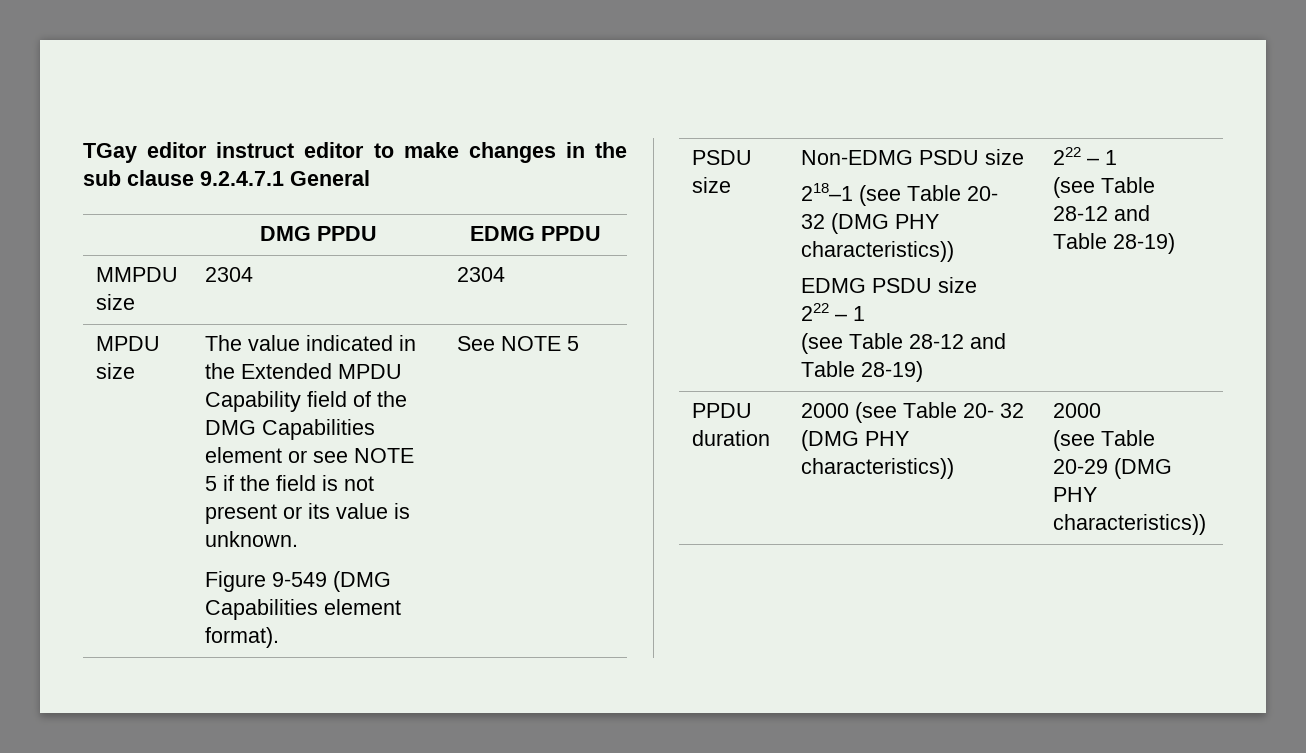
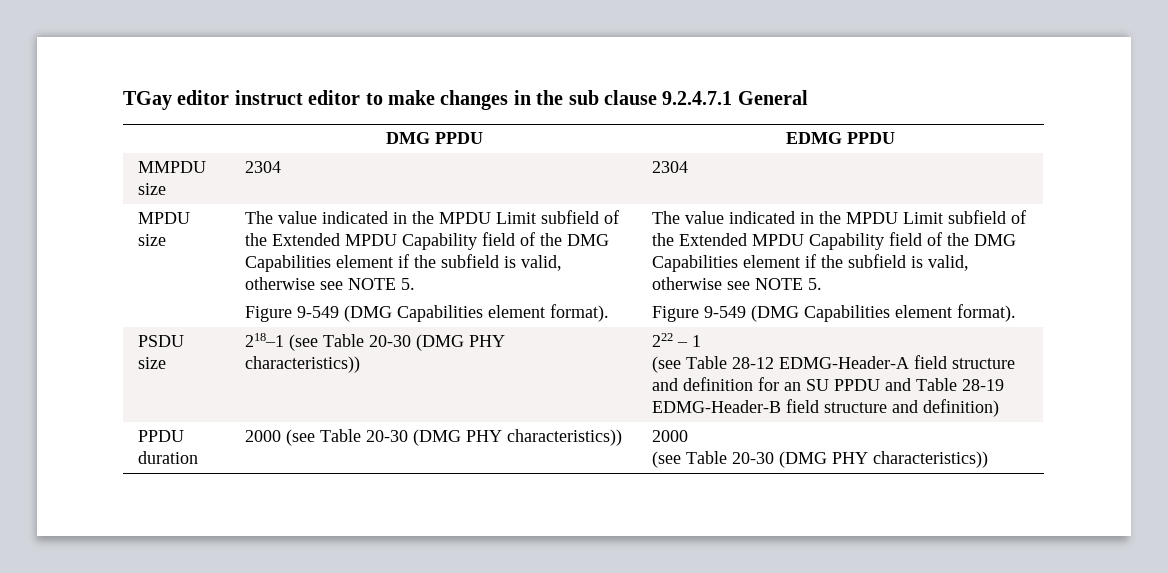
[241,363,403,379] [205,391,408,412] [205,419,376,440] [205,447,415,463] [205,475,375,491] [205,503,411,524] [205,531,299,547] Extended MPDU Capability field of the DMG Capabilities element or see NOTE 5 if the field is not present or its value is unknown. -> [439,210,620,224] [245,232,610,250] [245,254,563,272] [245,277,416,290] MPDU Limit subfield of the Extended MPDU Capability field of the DMG Capabilities element if the subfield is valid, otherwise see NOTE 5.
[457,336,580,351] See NOTE 5 -> [652,210,1027,224] [652,232,1017,250] [652,254,970,272] [652,277,823,290] [652,304,1017,322] The value indicated in the MPDU Limit subfield of the Extended MPDU Capability field of the DMG Capabilities element if the subfield is valid, otherwise see NOTE 5. // Figure 9-549 (DMG Capabilities element format).
[801,149,1025,165] Non-EDMG PSDU size // -> (167, 363) none
[967,186,999,201] [801,213,940,234] [801,241,955,262] [801,277,978,293] [801,303,866,321] [801,333,1007,354] [801,361,924,382] [1053,147,1118,165] [1053,177,1156,198] [1053,205,1151,221] [1053,233,1176,254] 20- 32 (DMG PHY characteristics)) // EDMG PSDU size // 222 – 1 // (see Table 28-12 and Table 28-19) | 222 – 1 // (see Table 28-12 and Table 28-19) -> [369,334,506,351] [245,356,361,373] [652,333,702,347] [652,355,1016,373] [652,377,1005,391] [652,399,1000,417] 20-30 (DMG PHY characteristics)) | 222 – 1 // (see Table 28-12 EDMG-Header-A field structure and definition for an SU PPDU and Table 28-19 EDMG-Header-B field structure and definition)
[963,403,1025,418] 20- 32 -> [366,430,409,442] 20-30
[1053,459,1109,474] 20-29 -> [732,452,775,464] 20-30

